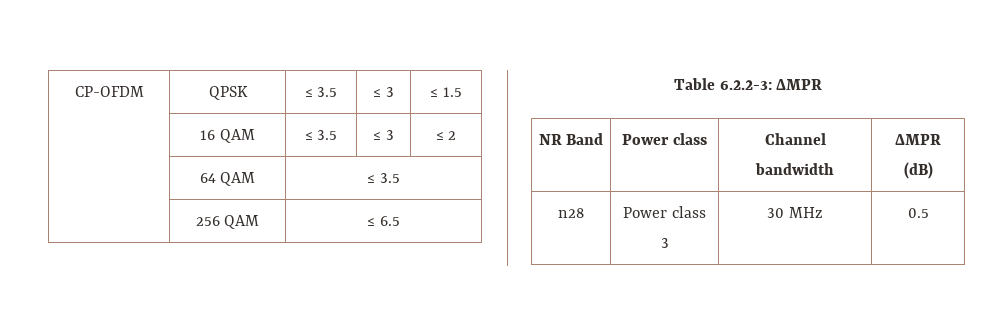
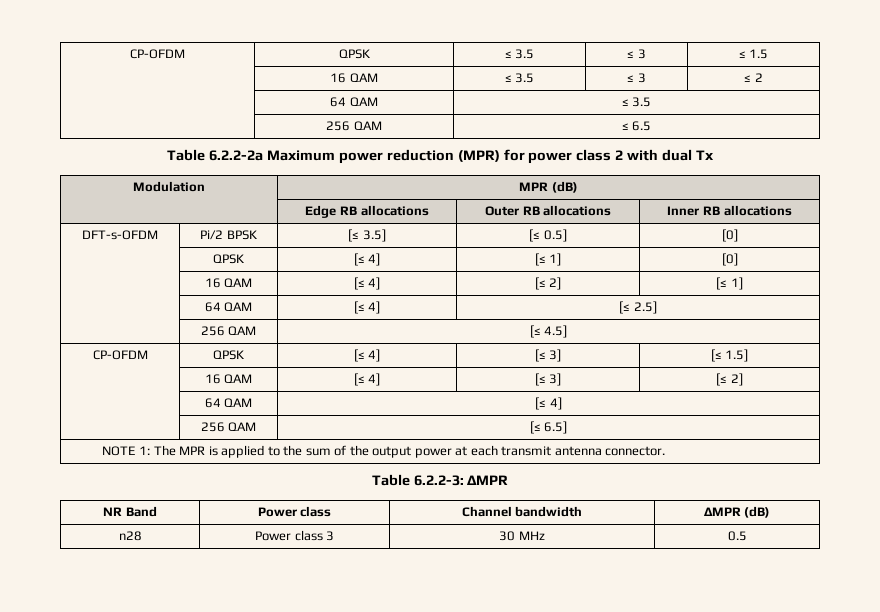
(400, 221) none -> [167,149,714,164] [133,181,205,192] [519,181,578,193] [305,205,429,218] [484,205,612,216] [667,205,792,216] [82,230,158,240] [200,230,258,240] [348,229,386,242] [529,229,567,242] [721,229,738,242] [213,254,246,264] [353,253,381,266] [534,253,562,266] [721,253,738,266] [204,278,253,288] [353,277,381,290] [534,277,562,290] [716,277,743,290] [204,302,253,312] [353,301,381,314] [619,301,657,314] [200,326,257,336] [529,325,568,338] [92,350,148,360] [213,350,246,360] [353,349,381,362] [534,349,562,362] [710,349,749,362] [204,374,253,384] [353,373,381,386] [534,373,562,386] [716,373,743,386] [204,398,253,408] [535,397,562,410] [200,422,257,432] [529,421,568,434] [101,445,666,458] // Table 6.2.2-2a Maximum power reduction (MPR) for power class 2 with dual Tx // Modulation | MPR (dB) // | Edge RB allocations | Outer RB allocations | Inner RB allocations // DFT-s-OFDM | Pi/2 BPSK | [≤ 3.5] | [≤ 0.5] | [0] // | QPSK | [≤ 4] | [≤ 1] | [0] // | 16 QAM | [≤ 4] | [≤ 2] | [≤ 1] // | 64 QAM | [≤ 4] | [≤ 2.5] // | 256 QAM | [≤ 4.5] // CP-OFDM | QPSK | [≤ 4] | [≤ 3] | [≤ 1.5] // | 16 QAM | [≤ 4] | [≤ 3] | [≤ 2] // | 64 QAM | [≤ 4] // | 256 QAM | [≤ 6.5] // NOTE 1: The MPR is applied to the sum of the output power at each transmit antenna connector.

